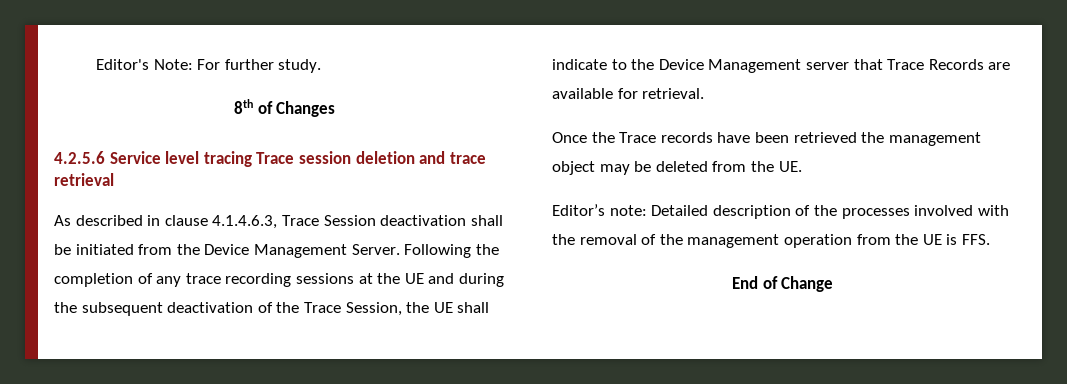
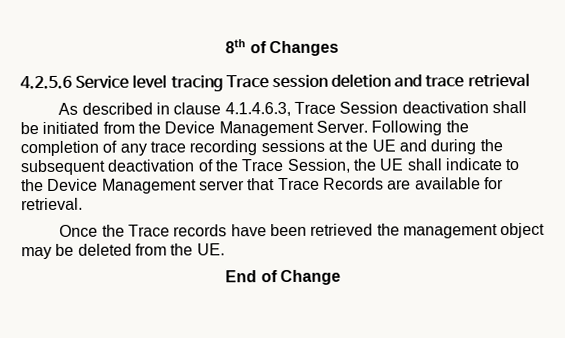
[95,59,322,73] Editor's Note: For further study. // -> (225, 46) none
[552,204,1009,219] [552,234,990,248] // Editor’s note: Detailed description of the processes involved with the removal of the management operation from the UE is FFS. -> (225, 249) none

